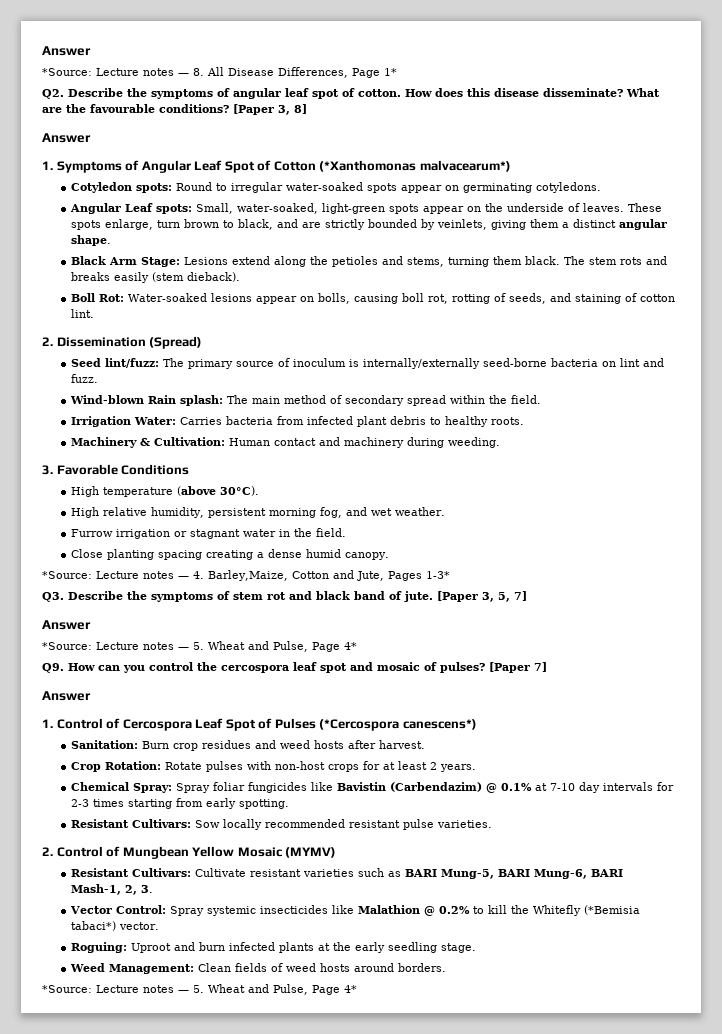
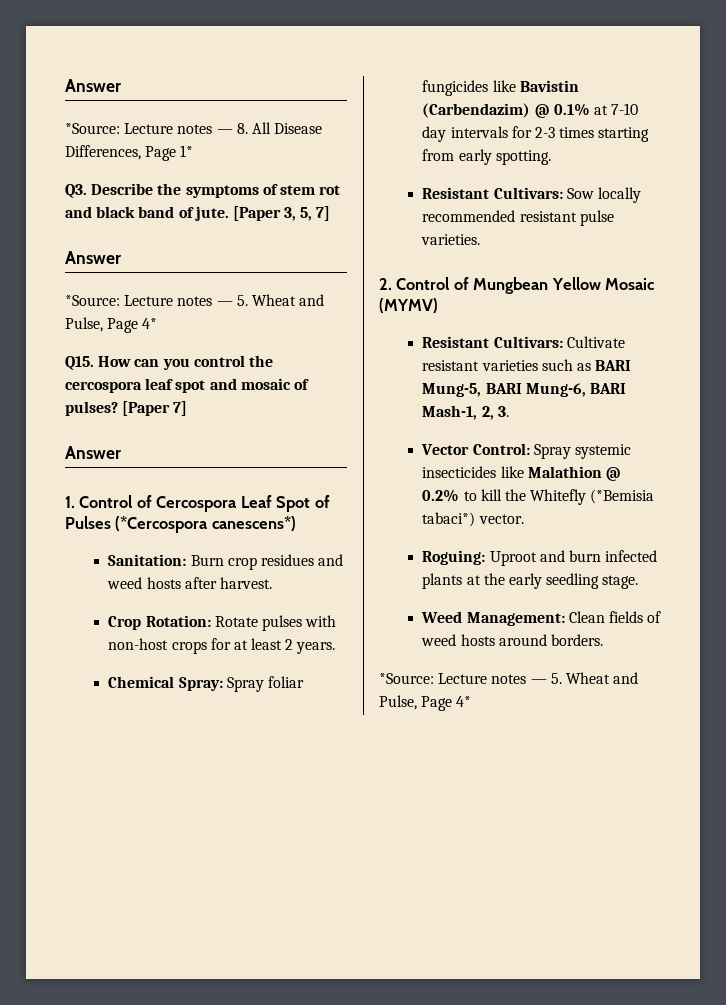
[42,88,660,99] [42,104,307,115] [42,133,91,143] [42,160,511,173] [70,182,601,193] [69,203,662,214] [70,219,667,230] [70,235,111,246] [70,256,667,267] [70,272,240,283] [70,293,675,304] [70,309,94,318] [42,336,203,349] [70,358,664,369] [70,374,98,383] [69,395,541,406] [70,416,524,427] [70,437,500,448] [42,464,190,475] [70,486,259,497] [70,507,445,518] [70,528,346,539] [70,549,389,560] [42,570,450,581] // Q2. Describe the symptoms of angular leaf spot of cotton. How does this disease disseminate? What are the favourable conditions? [Paper 3, 8] // Answer // 1. Symptoms of Angular Leaf Spot of Cotton (*Xanthomonas malvacearum*) // Cotyledon spots: Round to irregular water-soaked spots appear on germinating cotyledons. // Angular Leaf spots: Small, water-soaked, light-green spots appear on the underside of leaves. These spots enlarge, turn brown to black, and are strictly bounded by veinlets, giving them a distinct angular shape. // Black Arm Stage: Lesions extend along the petioles and stems, turning them black. The stem rots and breaks easily (stem dieback). // Boll Rot: Water-soaked lesions appear on bolls, causing boll rot, rotting of seeds, and staining of cotton lint. // 2. Dissemination (Spread) // Seed lint/fuzz: The primary source of inoculum is internally/externally seed-borne bacteria on lint and fuzz. // Wind-blown Rain splash: The main method of secondary spread within the field. // Irrigation Water: Carries bacteria from infected plant debris to healthy roots. // Machinery & Cultivation: Human contact and machinery during weeding. // 3. Favorable Conditions // High temperature (above 30°C). // High relative humidity, persistent morning fog, and wet weather. // Furrow irrigation or stagnant water in the field. // Close planting spacing creating a dense humid canopy. // *Source: Lecture notes — 4. Barley,Maize, Cotton and Jute, Pages 1-3* -> (194, 151) none
[42,663,64,673] Q9. -> [65,356,94,370] Q15.

